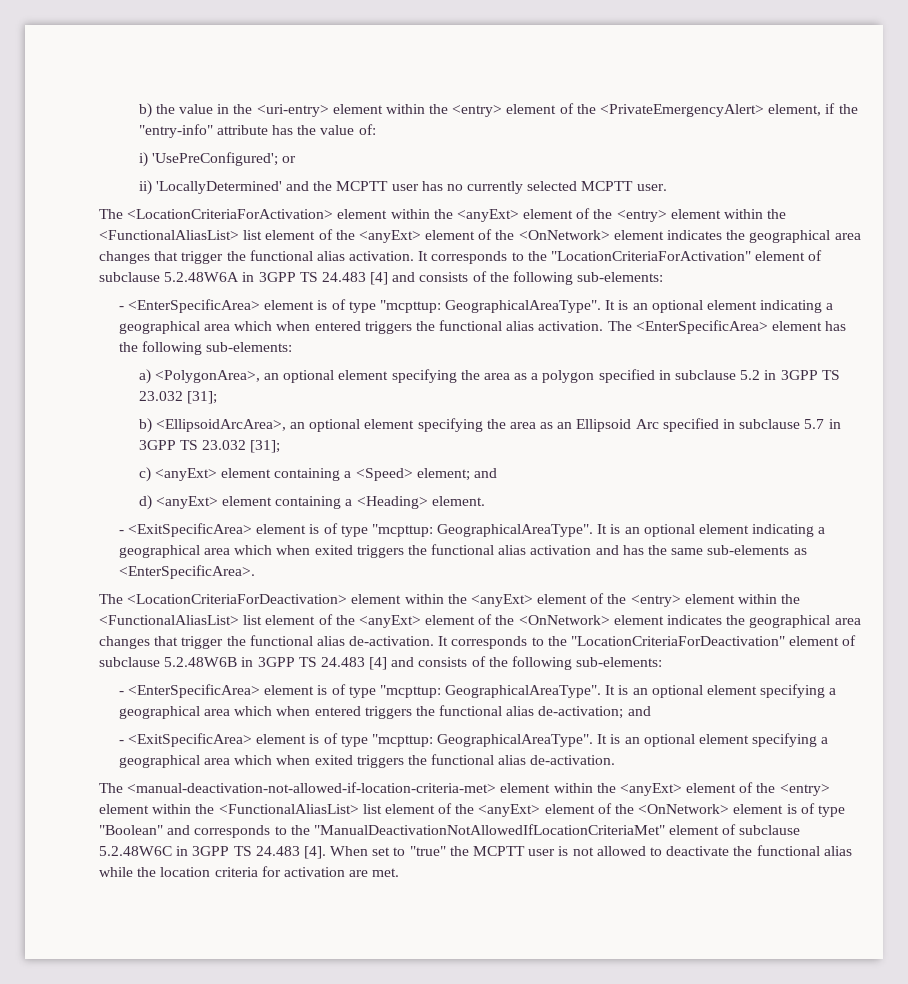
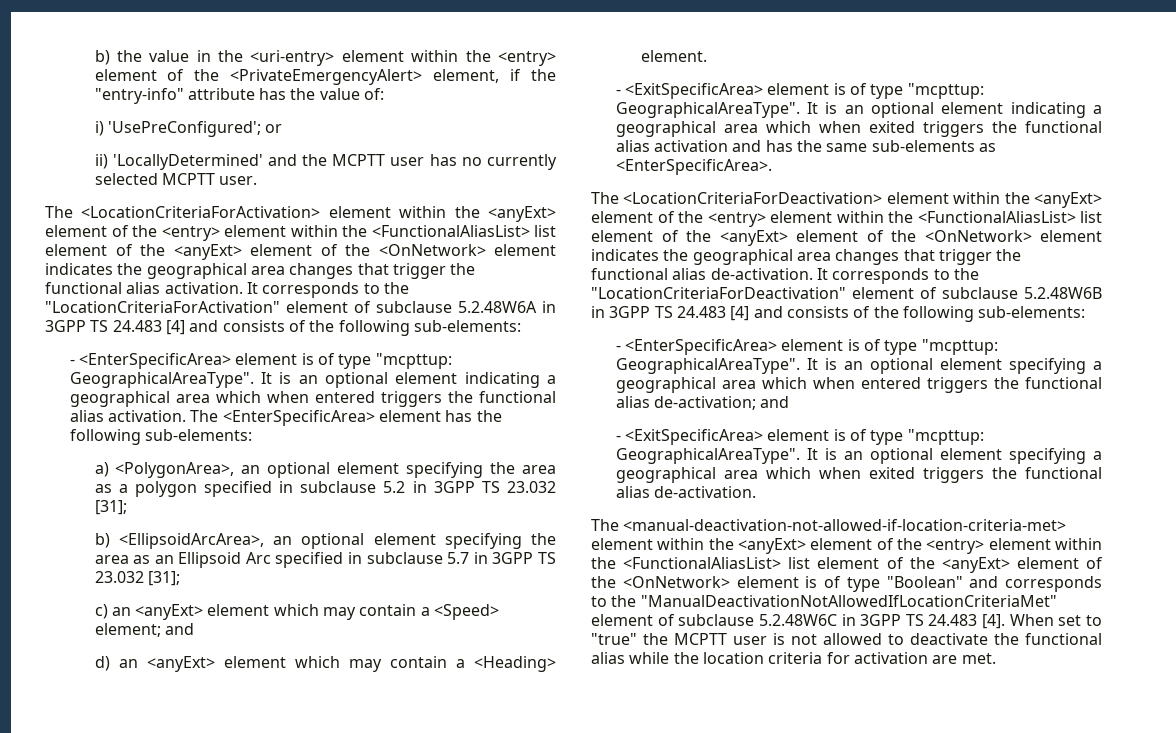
[154,468,341,481] <anyExt> element containing -> [111,604,417,620] an <anyExt> element which may contain
[155,496,342,509] <anyExt> element containing -> [118,656,447,672] an <anyExt> element which may contain

